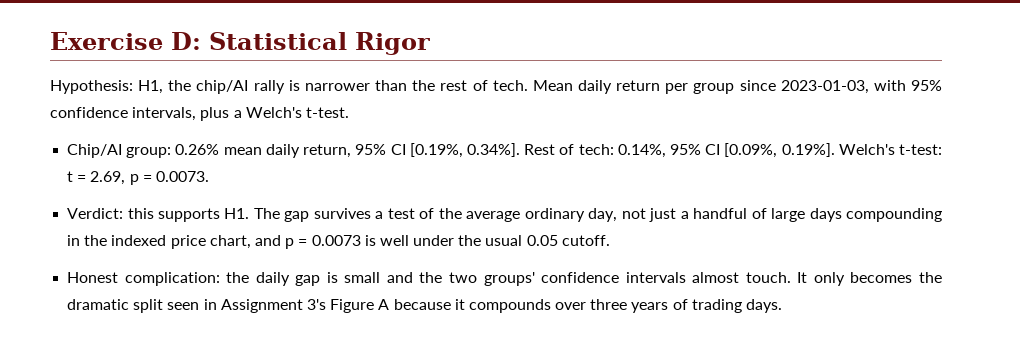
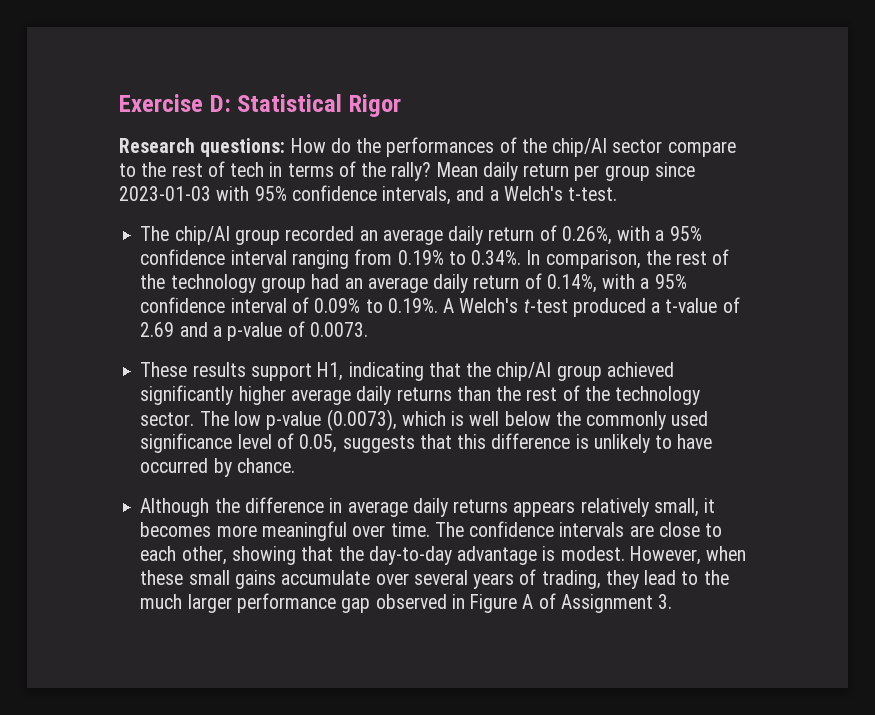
[50,80,528,94] Hypothesis: H1, the chip/AI rally is narrower than the rest of tech. -> [119,137,736,157] [119,161,432,181] Research questions: How do the performances of the chip/AI sector compare to the rest of tech in terms of the rally?
[780,80,869,94] 2023-01-03, -> [119,186,211,201] 2023-01-03
[200,107,230,121] plus -> [456,186,485,201] and
[67,143,943,158] [67,171,209,185] [67,208,943,222] [67,235,610,249] [67,272,943,286] [67,299,783,313] Chip/AI group: 0.26% mean daily return, 95% CI [0.19%, 0.34%]. Rest of tech: 0.14%, 95% CI [0.09%, 0.19%]. Welch's t-test: t = 2.69, p = 0.0073. // Verdict: this supports H1. The gap survives a test of the average ordinary day, not just a handful of large days compounding in the indexed price chart, and p = 0.0073 is well under the usual 0.05 cutoff. // Honest complication: the daily gap is small and the two groups' confidence intervals almost touch. It only becomes the dramatic split seen in Assignment 3's Figure A because it compounds over three years of trading days. -> [140,225,702,245] [140,249,730,269] [140,273,687,293] [140,297,740,317] [140,321,368,341] [140,362,674,381] [140,385,701,405] [140,409,709,431] [140,433,713,453] [140,458,295,477] [140,497,716,517] [140,521,723,541] [140,546,747,565] [140,569,729,589] [140,593,673,613] The chip/AI group recorded an average daily return of 0.26%, with a 95% confidence interval ranging from 0.19% to 0.34%. In comparison, the rest of the technology group had an average daily return of 0.14%, with a 95% confidence interval of 0.09% to 0.19%. A Welch's t-test produced a t-value of 2.69 and a p-value of 0.0073. // These results support H1, indicating that the chip/AI group achieved significantly higher average daily returns than the rest of the technology sector. The low p-value (0.0073), which is well below the commonly used significance level of 0.05, suggests that this difference is unlikely to have occurred by chance. // Although the difference in average daily returns appears relatively small, it becomes more meaningful over time. The confidence intervals are close to each other, showing that the day-to-day advantage is modest. However, when these small gains accumulate over several years of trading, they lead to the much larger performance gap observed in Figure A of Assignment 3.

